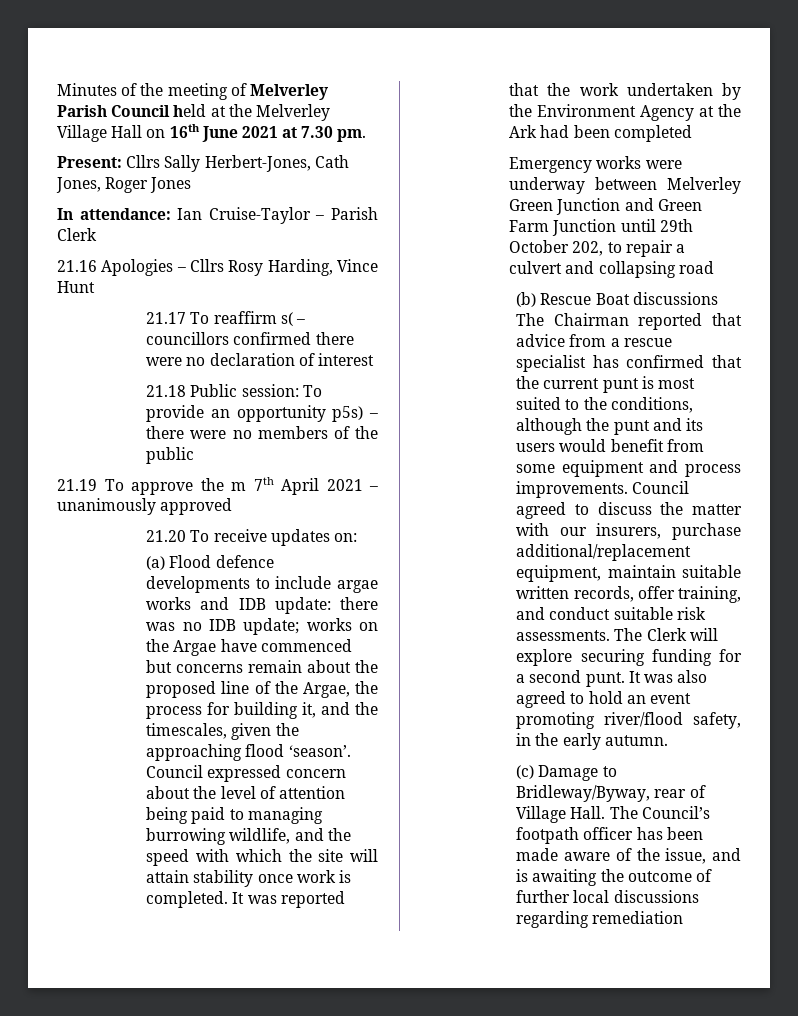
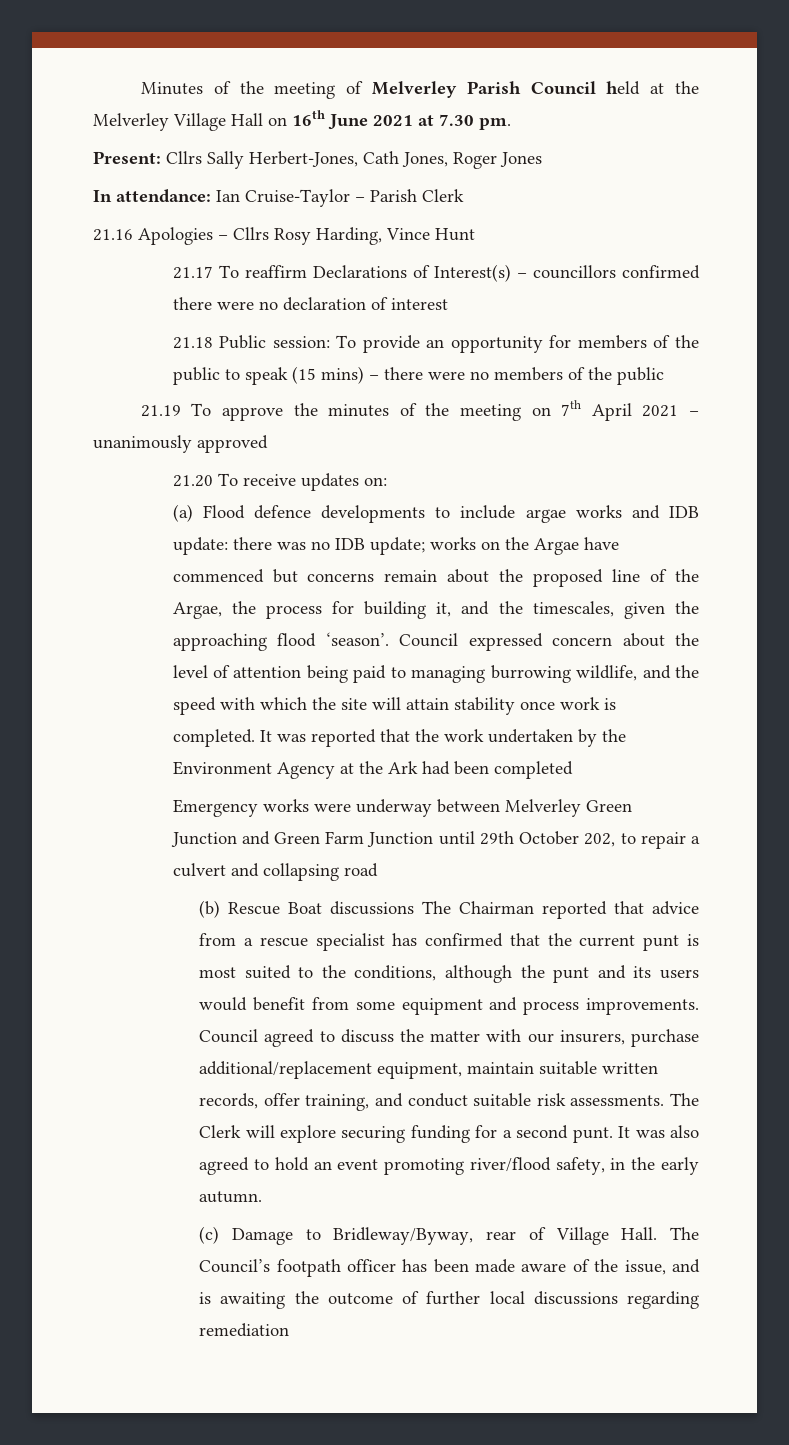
[280,312,293,326] s( -> [312,264,511,282] Declarations of Interest(s)
[332,406,364,422] p5s) -> [549,335,699,349] [172,366,364,385] for members of the public to speak (15 mins)
[231,482,246,491] m -> [328,403,551,421] minutes of the meeting on

